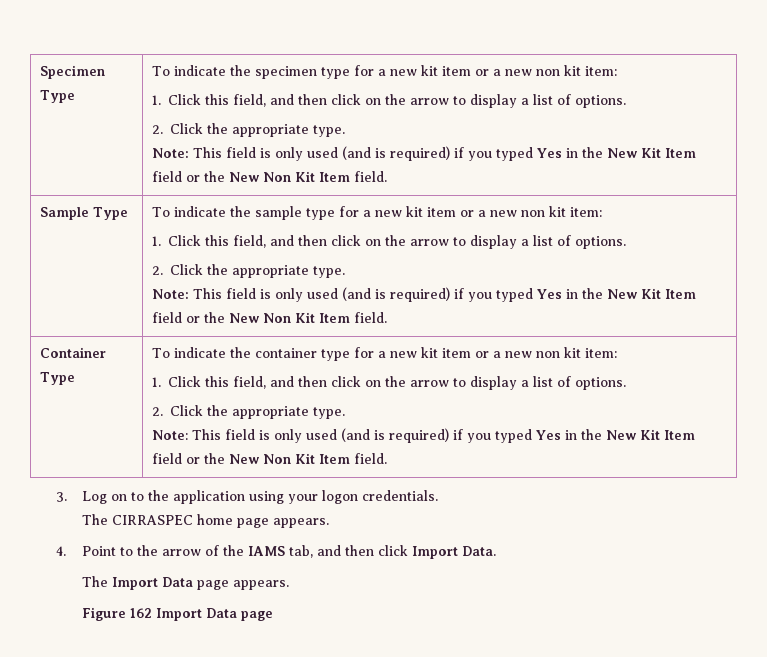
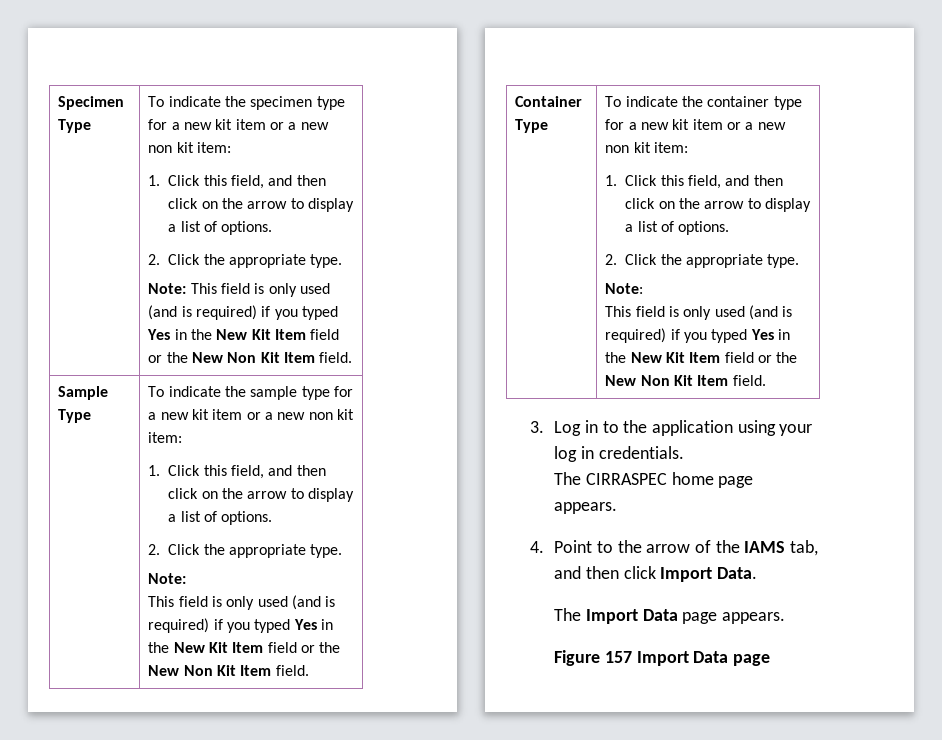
(189, 294) none -> (187, 578) //
(188, 435) none -> (644, 288) //
[111,494,128,501] on -> [584,420,598,433] in
[322,490,359,504] logon -> [554,446,594,462] log in
[130,608,153,618] 162 -> [604,651,632,663] 157

